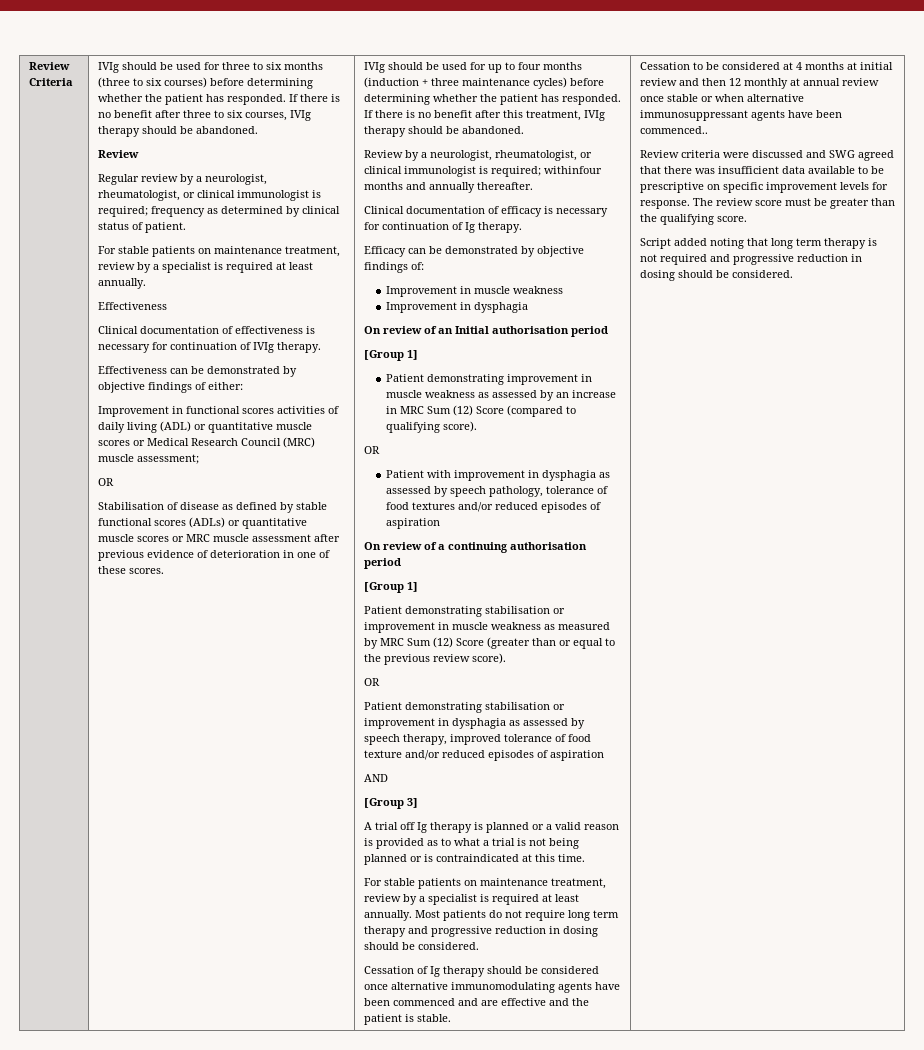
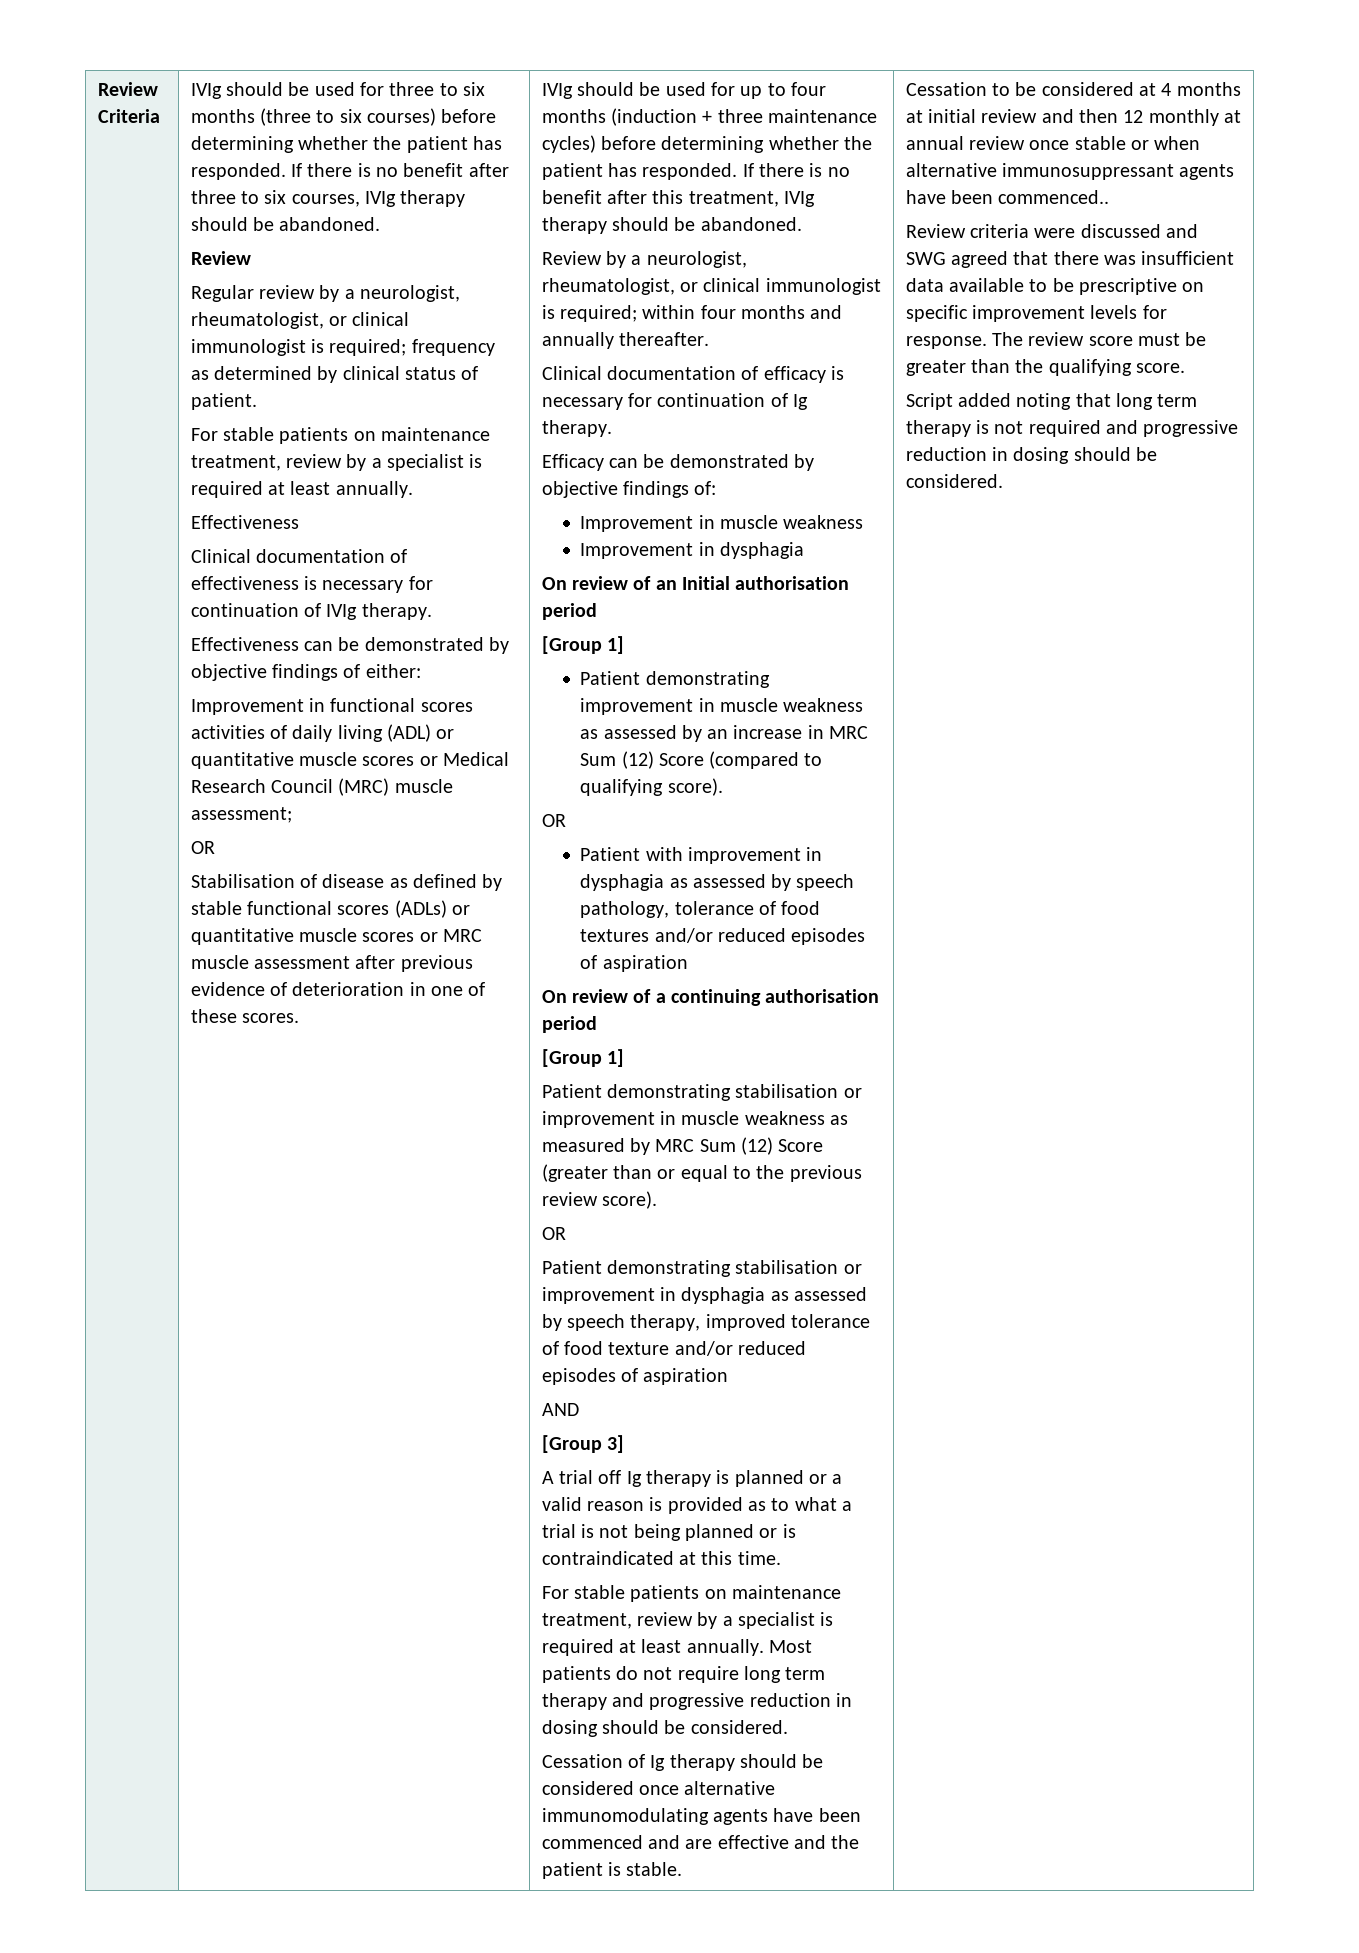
[543,166,602,174] withinfour -> [642,305,736,319] within four

